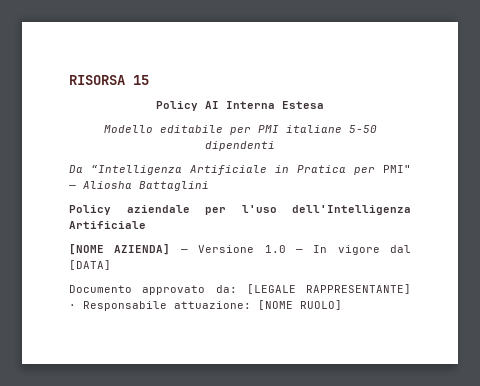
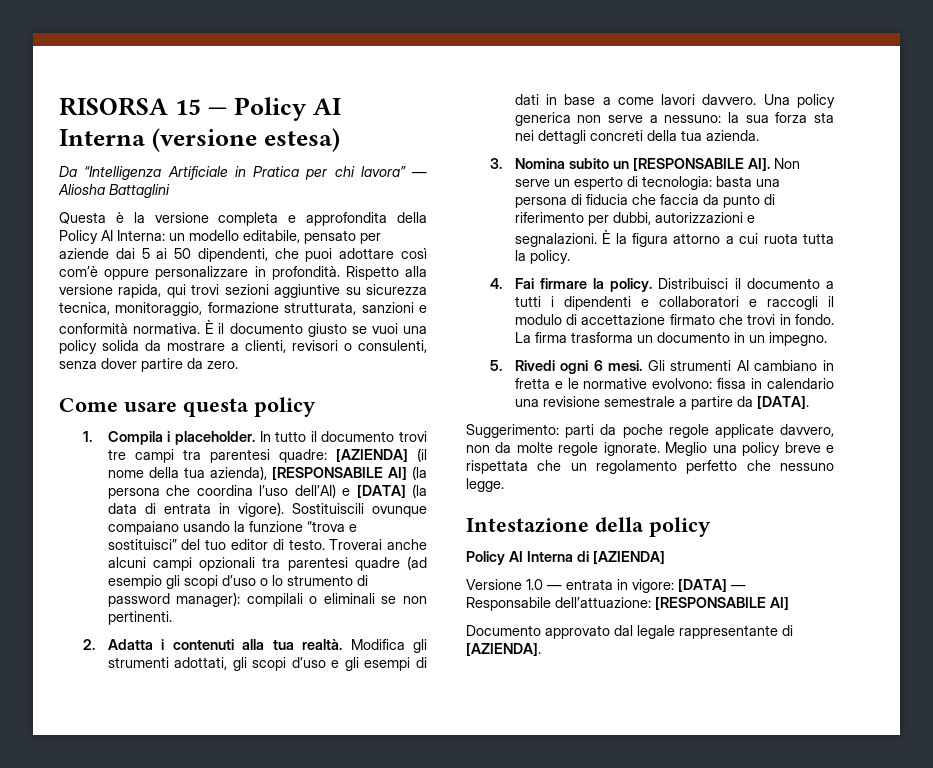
[156,101,324,111] [103,125,377,135] [205,141,275,151] // Policy AI Interna Estesa // Modello editabile per PMI italiane 5-50 dipendenti -> [207,97,341,121] [59,128,340,152] — Policy AI Interna (versione estesa)
[383,165,411,173] PMI" -> [334,166,406,177] chi lavora”
[69,205,411,215] [69,221,146,229] [69,244,411,255] [69,260,111,270] [69,284,411,295] [69,300,342,311] Policy aziendale per l'uso dell'Intelligenza Artificiale // [NOME AZIENDA] — Versione 1.0 — In vigore dal [DATA] // Documento approvato da: [LEGALE RAPPRESENTANTE] · Responsabile attuazione: [NOME RUOLO] -> [59,212,427,226] [59,230,381,244] [59,248,427,262] [59,266,427,280] [59,284,427,298] [59,302,427,316] [59,319,427,337] [59,340,427,354] [59,358,238,372] [59,397,316,417] [83,431,427,445] [107,448,427,463] [107,466,427,480] [107,484,427,499] [107,502,427,517] [107,521,357,535] [107,539,427,550] [107,556,427,571] [107,575,368,589] [107,592,427,607] [107,611,172,625] [83,639,427,653] [107,657,428,671] [514,94,835,108] [514,112,834,126] [514,130,759,144] [490,158,800,171] [514,176,780,190] [514,194,775,208] [514,212,755,226] [514,229,834,247] [514,250,570,264] [490,278,834,292] [514,296,834,310] [514,314,834,325] [514,332,827,346] [490,360,834,374] [514,378,834,389] [514,396,809,410] [466,424,834,438] [466,442,834,456] [466,460,834,474] [466,478,504,492] [466,517,711,537] [466,551,665,565] [466,579,746,593] [466,597,789,611] [466,625,793,639] [466,643,541,656] Questa è la versione completa e approfondita della Policy AI Interna: un modello editabile, pensato per aziende dai 5 ai 50 dipendenti, che puoi adottare così com’è oppure personalizzare in profondità. Rispetto alla versione rapida, qui trovi sezioni aggiuntive su sicurezza tecnica, monitoraggio, formazione strutturata, sanzioni e conformità normativa. È il documento giusto se vuoi una policy solida da mostrare a clienti, revisori o consulenti, senza dover partire da zero. // Come usare questa policy // 1. Compila i placeholder. In tutto il documento trovi tre campi tra parentesi quadre: [AZIENDA] (il nome della tua azienda), [RESPONSABILE AI] (la persona che coordina l’uso dell’AI) e [DATA] (la data di entrata in vigore). Sostituiscili ovunque compaiano usando la funzione “trova e sostituisci” del tuo editor di testo. Troverai anche alcuni campi opzionali tra parentesi quadre (ad esempio gli scopi d’uso o lo strumento di password manager): compilali o eliminali se non pertinenti. // 2. Adatta i contenuti alla tua realtà. Modifica gli strumenti adottati, gli scopi d’uso e gli esempi di dati in base a come lavori davvero. Una policy generica non serve a nessuno: la sua forza sta nei dettagli concreti della tua azienda. // 3. Nomina subito un [RESPONSABILE AI]. Non serve un esperto di tecnologia: basta una persona di fiducia che faccia da punto di riferimento per dubbi, autorizzazioni e segnalazioni. È la figura attorno a cui ruota tutta la policy. // 4. Fai firmare la policy. Distribuisci il documento a tutti i dipendenti e collaboratori e raccogli il modulo di accettazione firmato che trovi in fondo. La firma trasforma un documento in un impegno. // 5. Rivedi ogni 6 mesi. Gli strumenti AI cambiano in fretta e le normative evolvono: fissa in calendario una revisione semestrale a partire da [DATA]. // Suggerimento: parti da poche regole applicate davvero, non da molte regole ignorate. Meglio una policy breve e rispettata che un regolamento perfetto che nessuno legge. // Intestazione della policy // Policy AI Interna di [AZIENDA] // Versione 1.0 — entrata in vigore: [DATA] — Responsabile dell’attuazione: [RESPONSABILE AI] // Documento approvato dal legale rappresentante di [AZIENDA].

